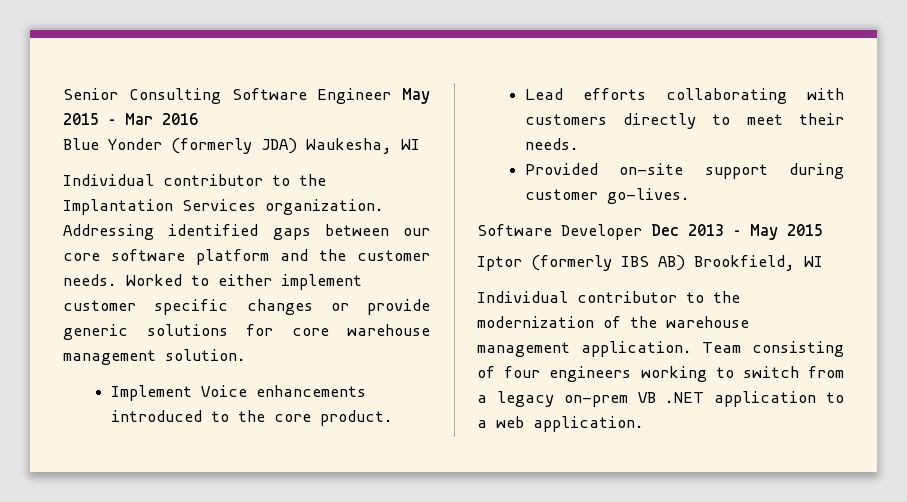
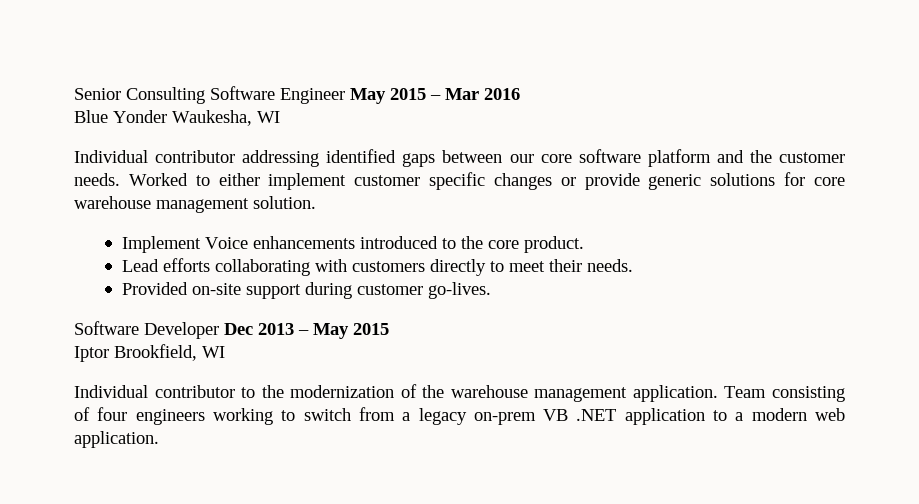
[171,138,297,154] (formerly JDA) -> (167, 116) none
[272,174,326,186] [63,199,384,215] [63,224,154,240] to the Implantation Services organization. Addressing -> [242,150,320,167] addressing
[531,255,685,271] (formerly IBS AB) -> (109, 354) none
(487, 424) none -> [751,408,807,421] modern

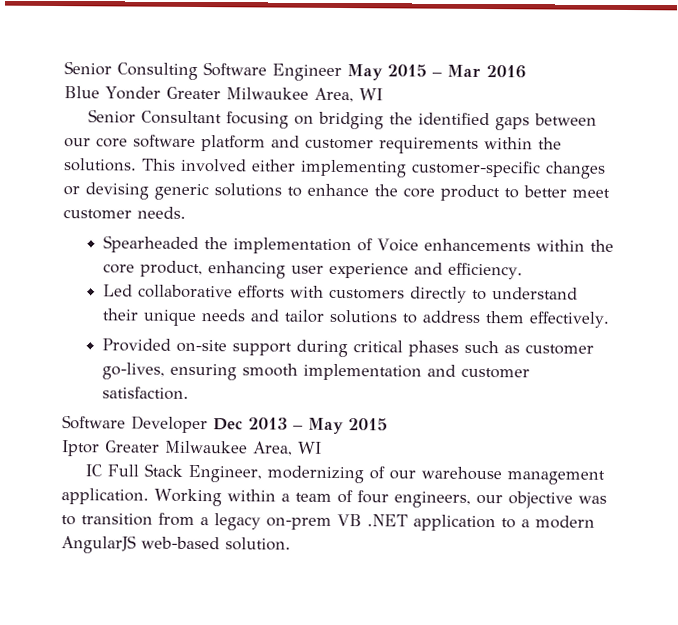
[172,110,280,126] [74,150,320,167] Waukesha, WI // Individual contributor addressing -> [165,86,383,103] [87,109,413,130] Greater Milwaukee Area, WI // Senior Consultant focusing on bridging the
[749,150,845,163] [74,172,845,190] [74,196,316,213] [121,236,584,253] [121,258,633,276] [121,282,491,299] the customer needs. Worked to either implement customer specific changes or provide generic solutions for core warehouse management solution. // Implement Voice enhancements introduced to the core product. // Lead efforts collaborating with customers directly to meet their needs. // Provided on-site support during customer go-lives. -> [305,137,562,154] [63,158,606,179] [63,182,610,202] [63,206,186,220] [102,235,614,255] [102,260,523,280] [102,284,578,303] [101,308,610,328] [101,338,594,358] [101,362,530,381] [101,386,189,400] customer requirements within the solutions. This involved either implementing customer-specific changes or devising generic solutions to enhance the core product to better meet customer needs. // Spearheaded the implementation of Voice enhancements within the core product, enhancing user experience and efficiency. // Led collaborative efforts with customers directly to understand their unique needs and tailor solutions to address them effectively. // Provided on-site support during critical phases such as customer go-lives, ensuring smooth implementation and customer satisfaction.
[114,344,225,361] [74,384,845,402] [74,407,351,425] Brookfield, WI // Individual contributor to the modernization of the warehouse management application. Team consisting of four engineers working to switch -> [105,440,322,456] [84,463,605,485] [61,488,607,509] [61,513,153,526] Greater Milwaukee Area, WI // IC Full Stack Engineer, modernizing of our warehouse management application. Working within a team of four engineers, our objective was to transition
[815,408,845,421] [74,431,159,448] web application. -> [61,535,291,554] AngularJS web-based solution.

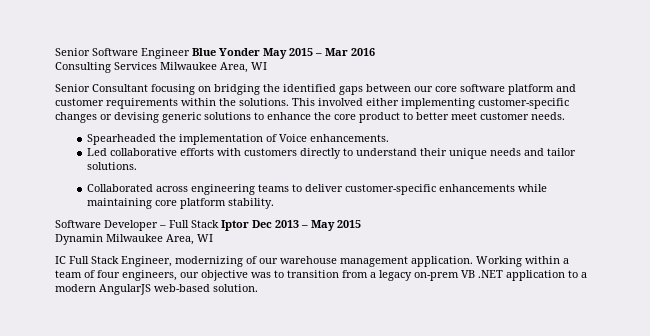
[64,61,198,81] Senior Consulting -> [55,48,90,56] Senior
(342, 72) none -> [192,48,260,56] Blue Yonder
[64,86,221,100] Blue Yonder Greater -> [55,62,157,73] Consulting Services
[423,238,614,252] [102,260,523,280] enhancements within the core product, enhancing user experience and efficiency. -> [310,134,390,142] enhancements.
[328,309,610,328] [101,338,594,358] [101,362,530,381] [101,386,189,400] [62,415,208,434] solutions to address them effectively. // Provided on-site support during critical phases such as customer go-lives, ensuring smooth implementation and customer satisfaction. // Software Developer -> [87,162,138,170] [87,184,548,195] [87,198,275,209] [55,220,249,231] solutions. // Collaborated across engineering teams to deliver customer-specific enhancements while maintaining core platform stability. // Software Developer – Full Stack Iptor
[61,440,160,457] Iptor Greater -> [55,234,103,245] Dynamin

